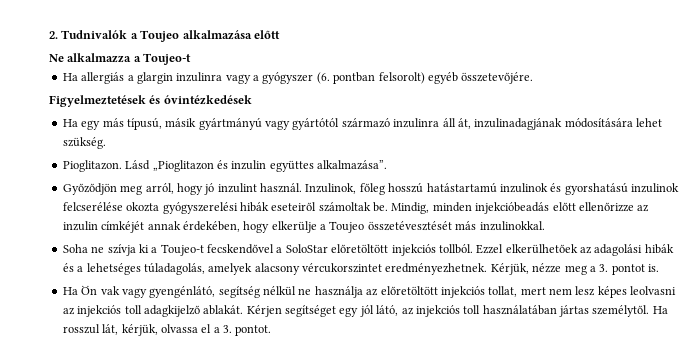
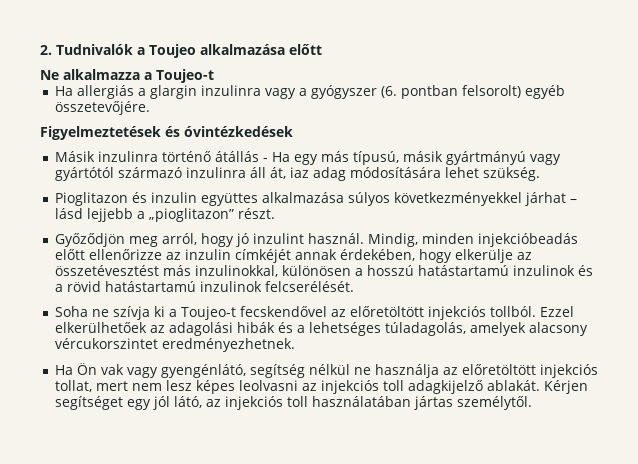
(252, 100) none -> [54,151,268,162] Másik inzulinra történő átállás -
[474,118,563,130] inzulinadagjának -> [289,167,346,181] iaz adag
[62,160,387,172] Pioglitazon. Lásd „Pioglitazon és inzulin együttes alkalmazása”. -> [54,192,577,206] [54,208,275,222] Pioglitazon és inzulin együttes alkalmazása súlyos következményekkel járhat – lásd lejjebb a „pioglitazon” részt.
[305,182,679,195] [62,202,388,214] Inzulinok, főleg hosszú hatástartamú inzulinok és gyorshatású inzulinok felcserélése okozta gyógyszerelési hibák eseteiről számoltak be. -> (364, 238) none
[320,221,545,233] a Toujeo összetévesztését más inzulinokkal. -> [516,252,532,260] [54,265,593,277] [54,281,354,292] az összetévesztést más inzulinokkal, különösen a hosszú hatástartamú inzulinok és a rövid hatástartamú inzulinok felcserélését.
[276,244,328,253] a SoloStar -> [330,309,346,317] az
[490,263,659,275] Kérjük, nézze meg a 3. pontot is. -> (295, 345) none
[652,306,668,314] [62,324,272,336] Ha rosszul lát, kérjük, olvassa el a 3. pontot. -> (532, 403) none

